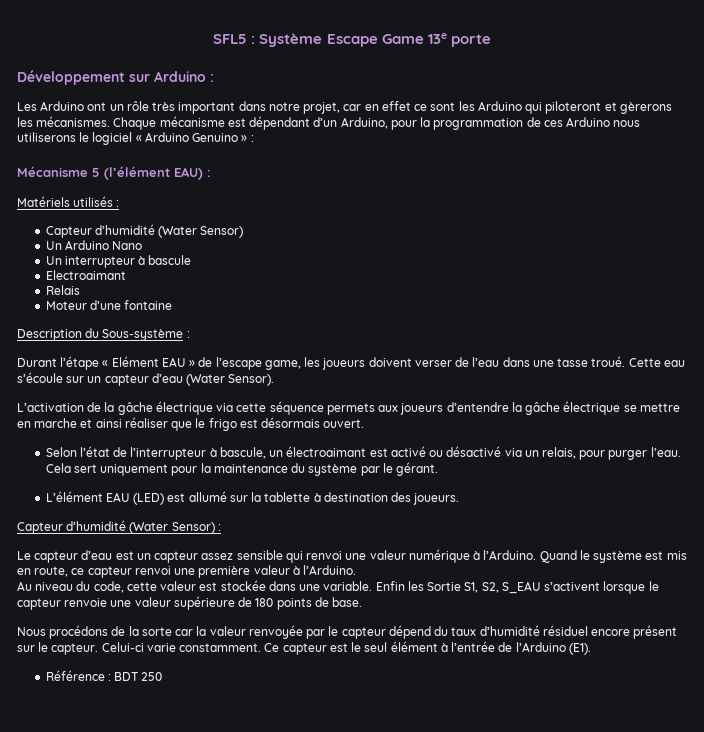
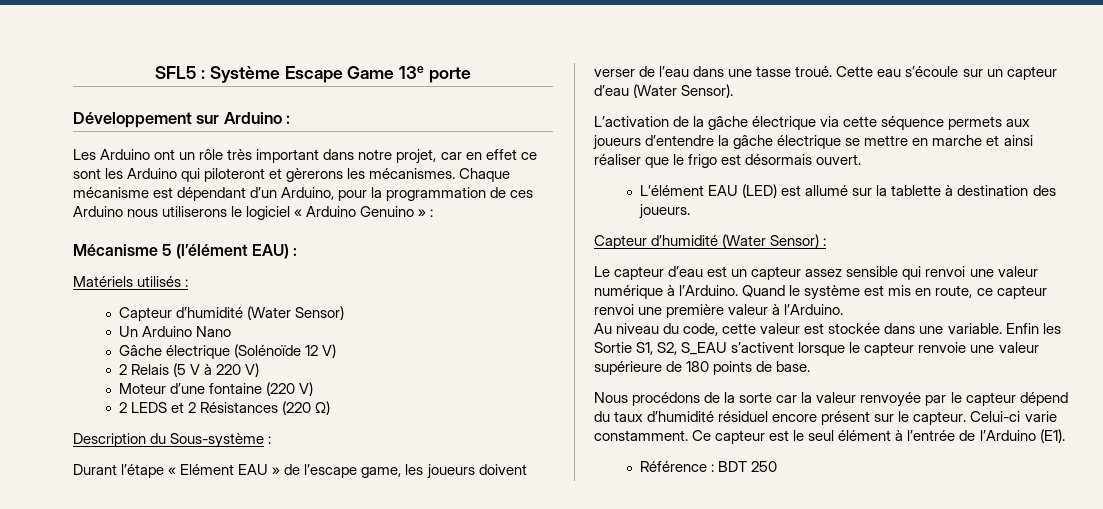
[45,255,192,268] [45,270,126,280] [45,285,80,295] [45,300,173,310] Un interrupteur à bascule // Electroaimant // Relais // Moteur d’une fontaine -> [119,344,337,359] [119,363,260,377] [119,382,314,396] [119,401,331,415] Gâche électrique (Solénoïde 12 V) // 2 Relais (5 V à 220 V) // Moteur d’une fontaine (220 V) // 2 LEDS et 2 Résistances (220 Ω)
[45,446,681,460] [45,462,439,476] // Selon l’état de l’interrupteur à bascule, un électroaimant est activé ou désactivé via un relais, pour purger l’eau. Cela sert uniquement pour la maintenance du système par le gérant. -> (862, 159) none

